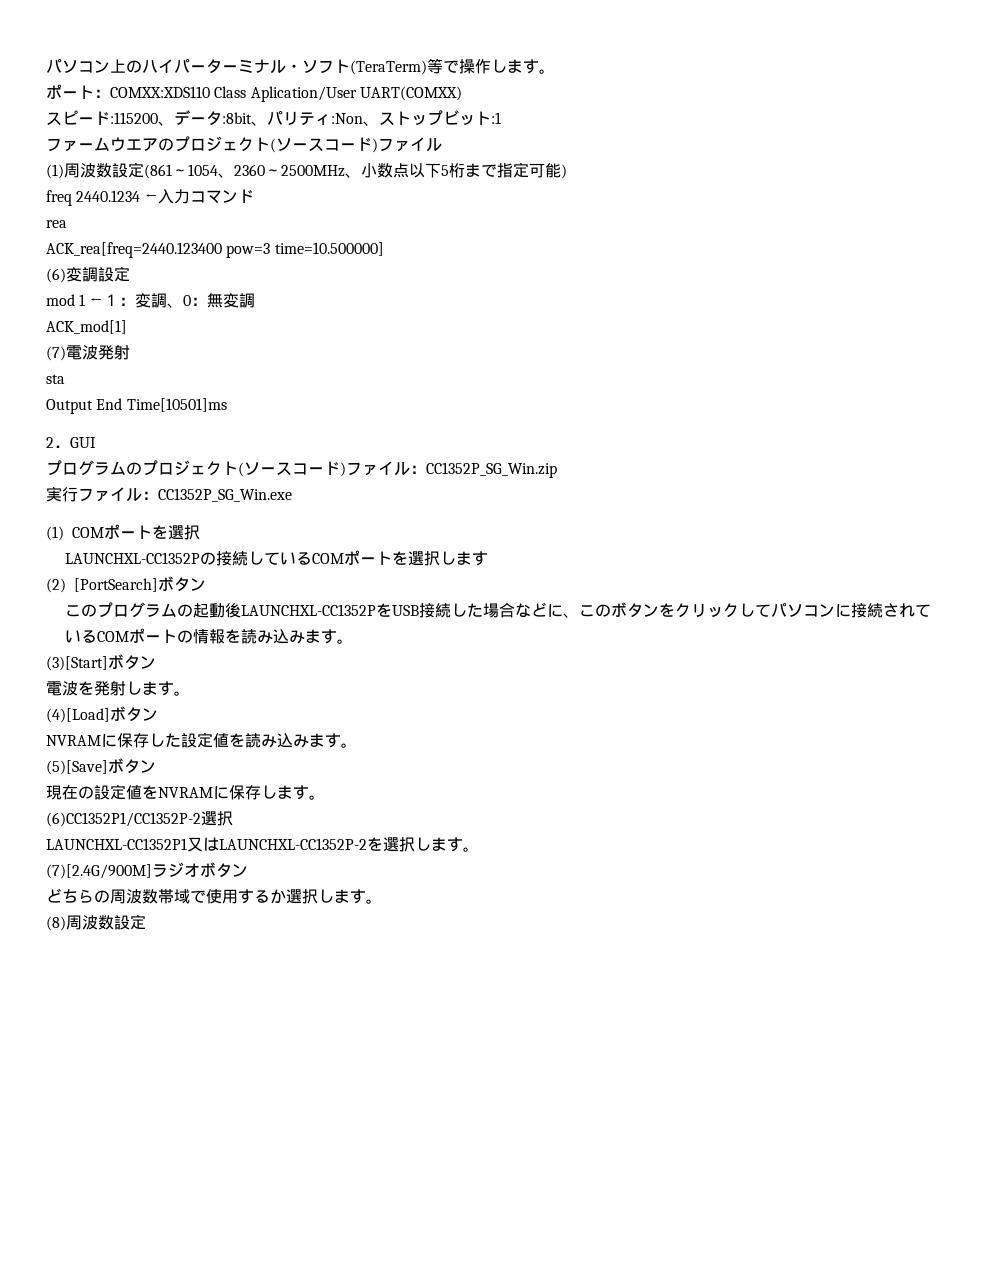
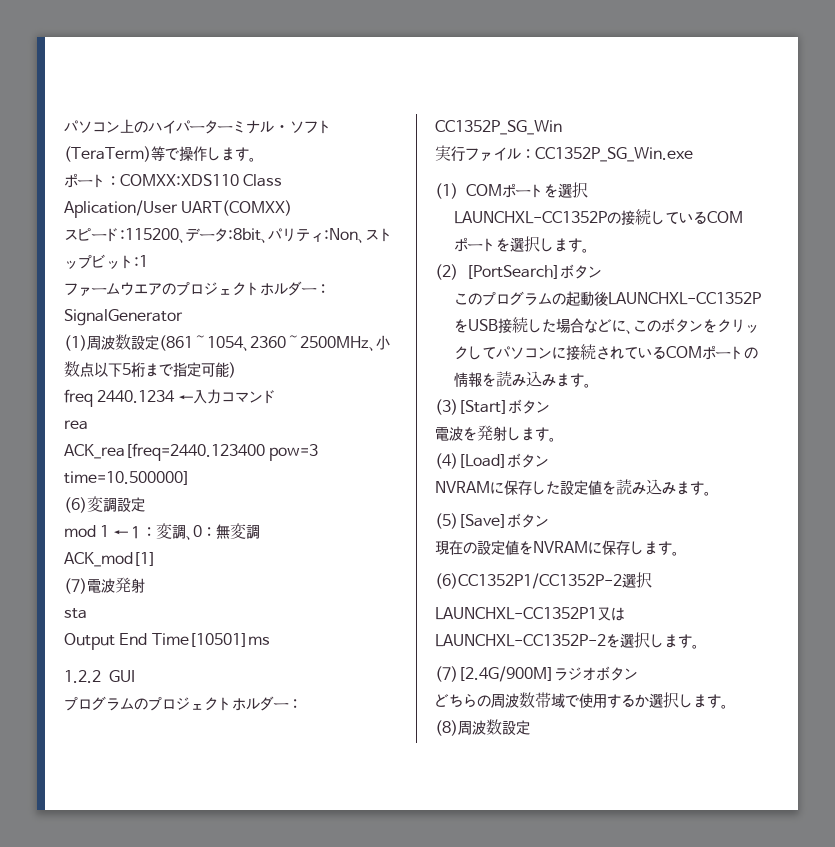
[270,137,442,153] (ソースコード)ファイル -> [260,281,330,296] [64,309,183,326] ホルダー：SignalGenerator
[46,437,70,448] 2． -> [64,670,101,683] 1.2.2
[238,461,557,478] (ソースコード)ファイル：CC1352P_SG_Win.zip -> [232,696,302,711] [435,120,562,135] ホルダー：CC1352P_SG_Win
(488, 558) none -> [582,248,590,253] 。

